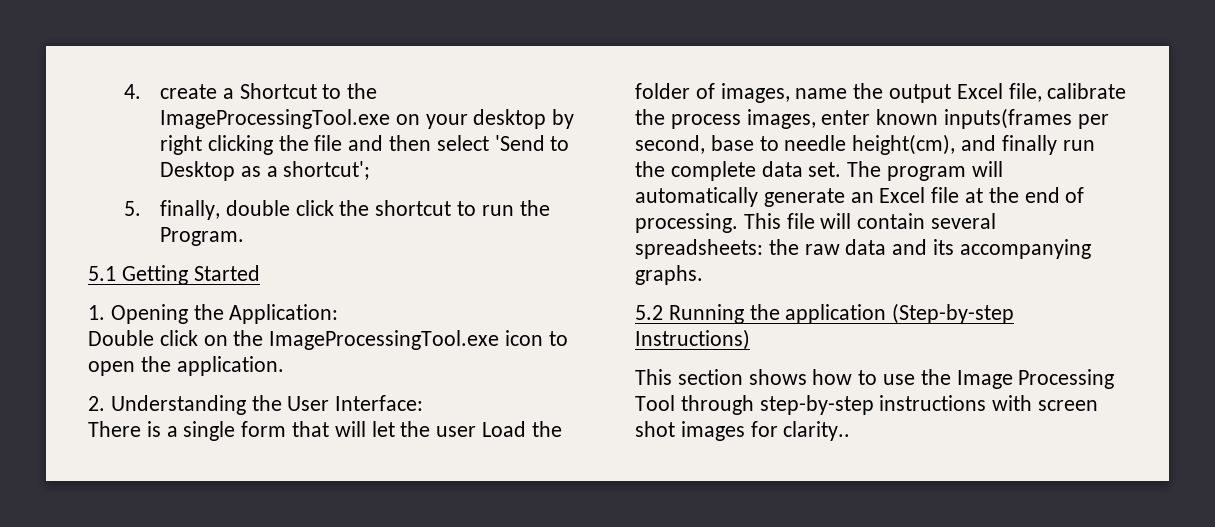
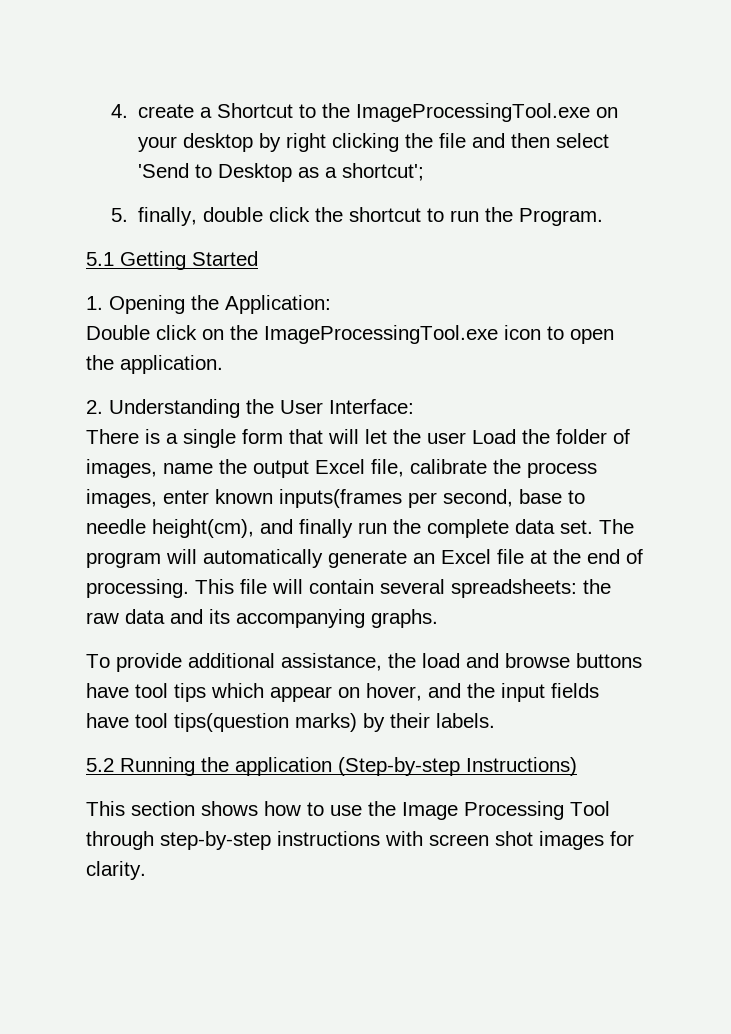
(703, 275) none -> [86,653,642,672] [86,683,599,702] [86,713,495,732] // To provide additional assistance, the load and browse buttons have tool tips which appear on hover, and the input fields have tool tips(question marks) by their labels.
[783,421,851,441] clarity.. -> [86,861,146,880] clarity.

